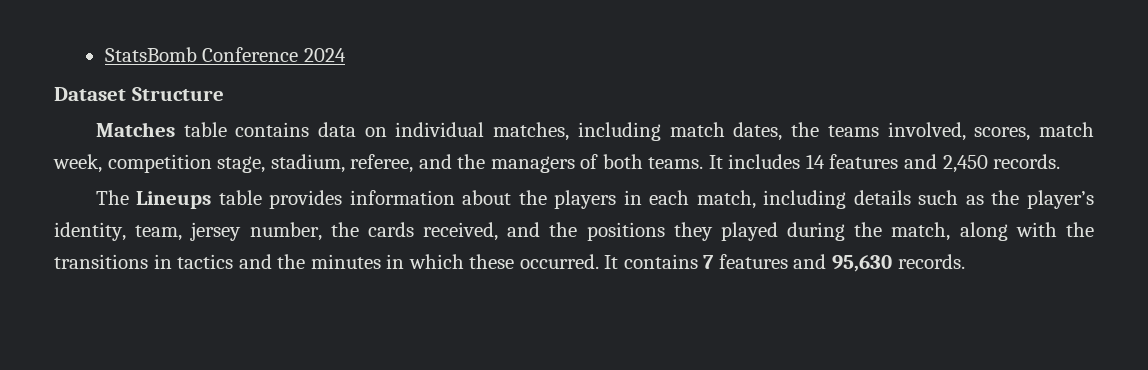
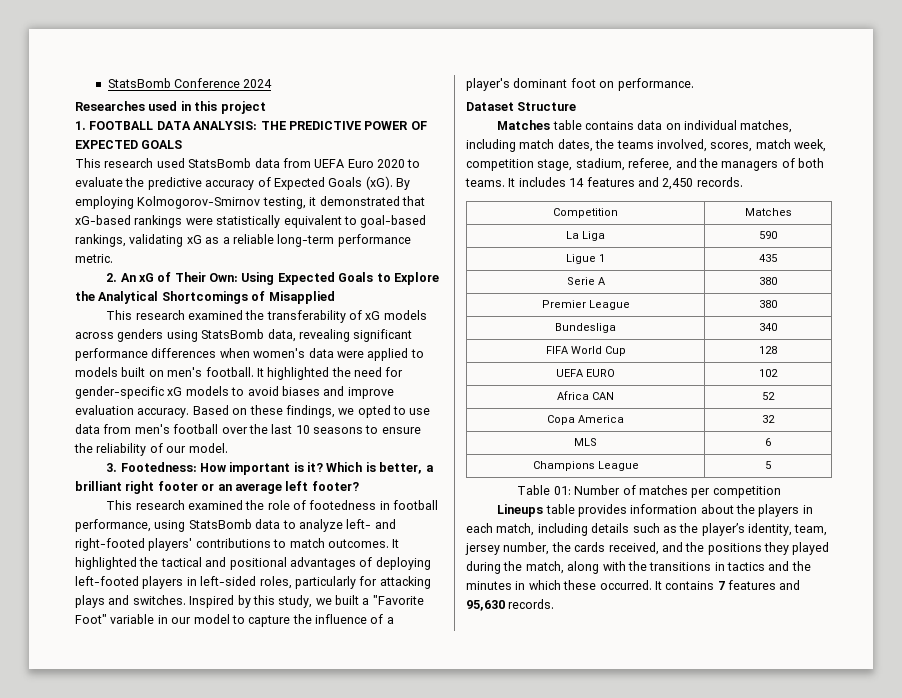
(346, 55) none -> [75,101,266,114] [75,121,427,130] [75,140,183,149] [75,158,421,168] [75,176,410,190] [75,196,425,209] [75,215,427,228] [75,234,411,247] [75,254,113,263] [106,272,439,285] [75,291,335,304] [106,310,427,323] [75,329,413,342] [75,348,424,361] [75,367,404,380] [75,386,394,399] [75,405,431,418] [75,424,421,434] [74,443,228,456] [106,462,434,475] [75,481,359,494] [106,500,439,510] [75,519,396,532] [75,538,400,551] [75,557,431,570] [75,576,431,589] [75,595,424,608] [75,614,394,627] [466,78,694,91] // Researches used in this project // 1. FOOTBALL DATA ANALYSIS: THE PREDICTIVE POWER OF EXPECTED GOALS // This research used StatsBomb data from UEFA Euro 2020 to evaluate the predictive accuracy of Expected Goals (xG). By employing Kolmogorov-Smirnov testing, it demonstrated that xG-based rankings were statistically equivalent to goal-based rankings, validating xG as a reliable long-term performance metric. // 2. An xG of Their Own: Using Expected Goals to Explore the Analytical Shortcomings of Misapplied // This research examined the transferability of xG models across genders using StatsBomb data, revealing significant performance differences when women's data were applied to models built on men's football. It highlighted the need for gender-specific xG models to avoid biases and improve evaluation accuracy. Based on these findings, we opted to use data from men's football over the last 10 seasons to ensure the reliability of our model. // 3. Footedness: How important is it? Which is better, a brilliant right footer or an average left footer? // This research examined the role of footedness in football performance, using StatsBomb data to analyze left- and right-footed players' contributions to match outcomes. It highlighted the tactical and positional advantages of deploying left-footed players in left-sided roles, particularly for attacking plays and switches. Inspired by this study, we built a "Favorite Foot" variable in our model to capture the influence of a player's dominant foot on performance.
[95,190,129,205] // The -> [553,208,618,218] [744,208,792,216] [566,231,605,241] [759,231,777,239] [566,254,605,264] [759,254,777,262] [566,277,606,285] [759,277,777,285] [541,300,630,310] [759,300,777,308] [555,323,616,333] [759,323,777,331] [545,346,626,356] [759,346,777,354] [556,369,615,377] [759,369,778,377] [557,391,614,400] [762,392,775,400] [547,415,624,425] [762,415,775,423] [574,438,597,446] [765,438,771,446] [532,461,639,471] [765,461,771,469] [517,485,781,498] // Competition | Matches // La Liga | 590 // Ligue 1 | 435 // Serie A | 380 // Premier League | 380 // Bundesliga | 340 // FIFA World Cup | 128 // UEFA EURO | 102 // Africa CAN | 52 // Copa America | 32 // MLS | 6 // Champions League | 5 // Table 01: Number of matches per competition //

